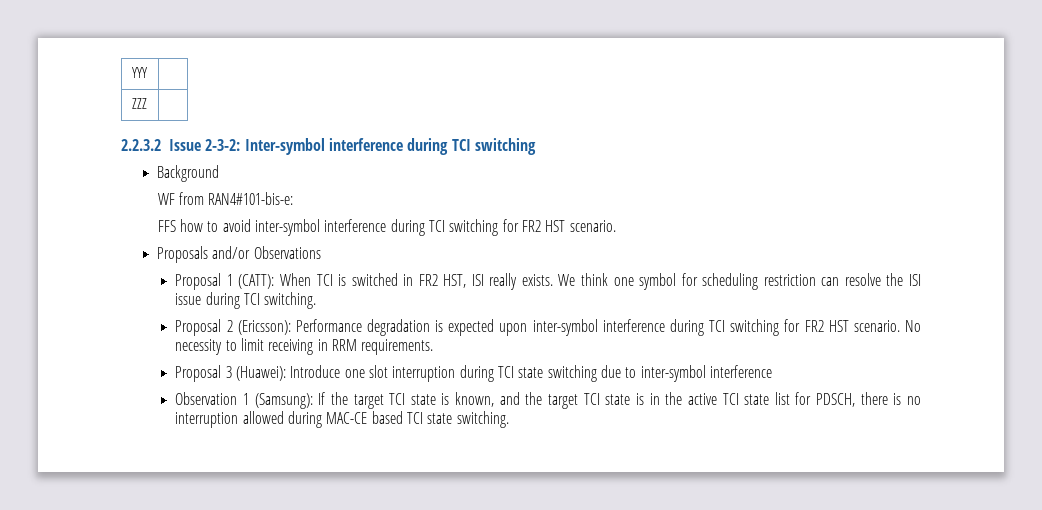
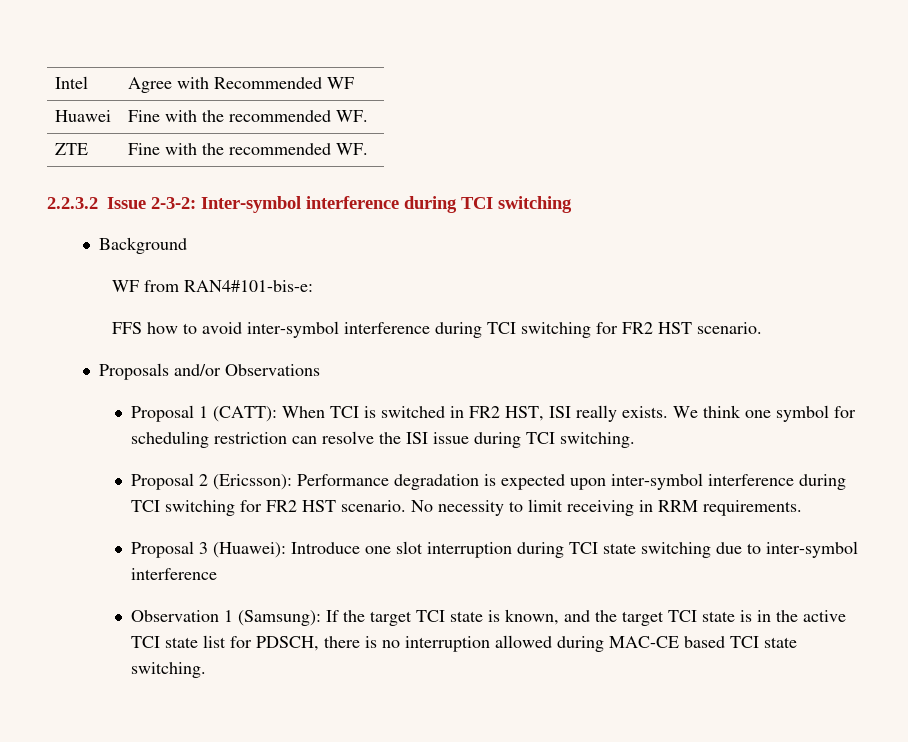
[131,67,148,78] [131,98,147,109] YYY | // ZZZ | -> [55,76,89,89] [128,77,355,93] [55,110,112,122] [128,110,369,122] [55,143,89,155] [128,143,369,155] Intel | Agree with Recommended WF // Huawei | Fine with the recommended WF. // ZTE | Fine with the recommended WF.

